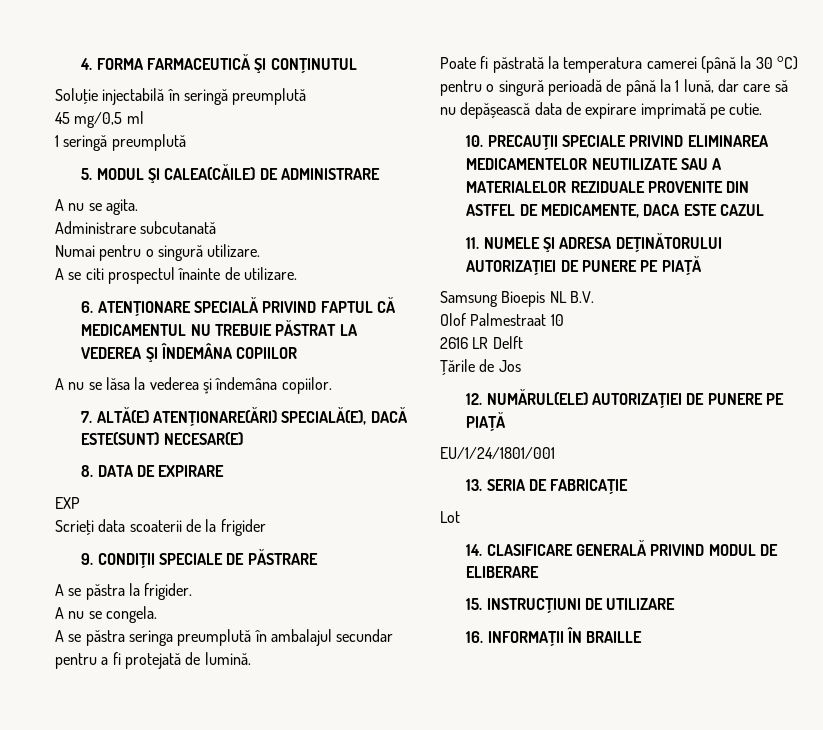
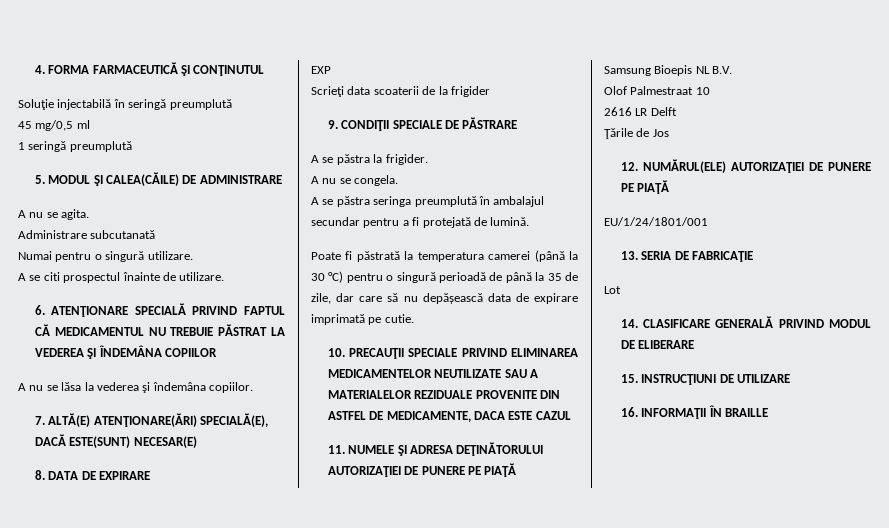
[675,79,714,93] 1 lună, -> [547,272,578,281] [311,293,331,304] 35 de zile,

